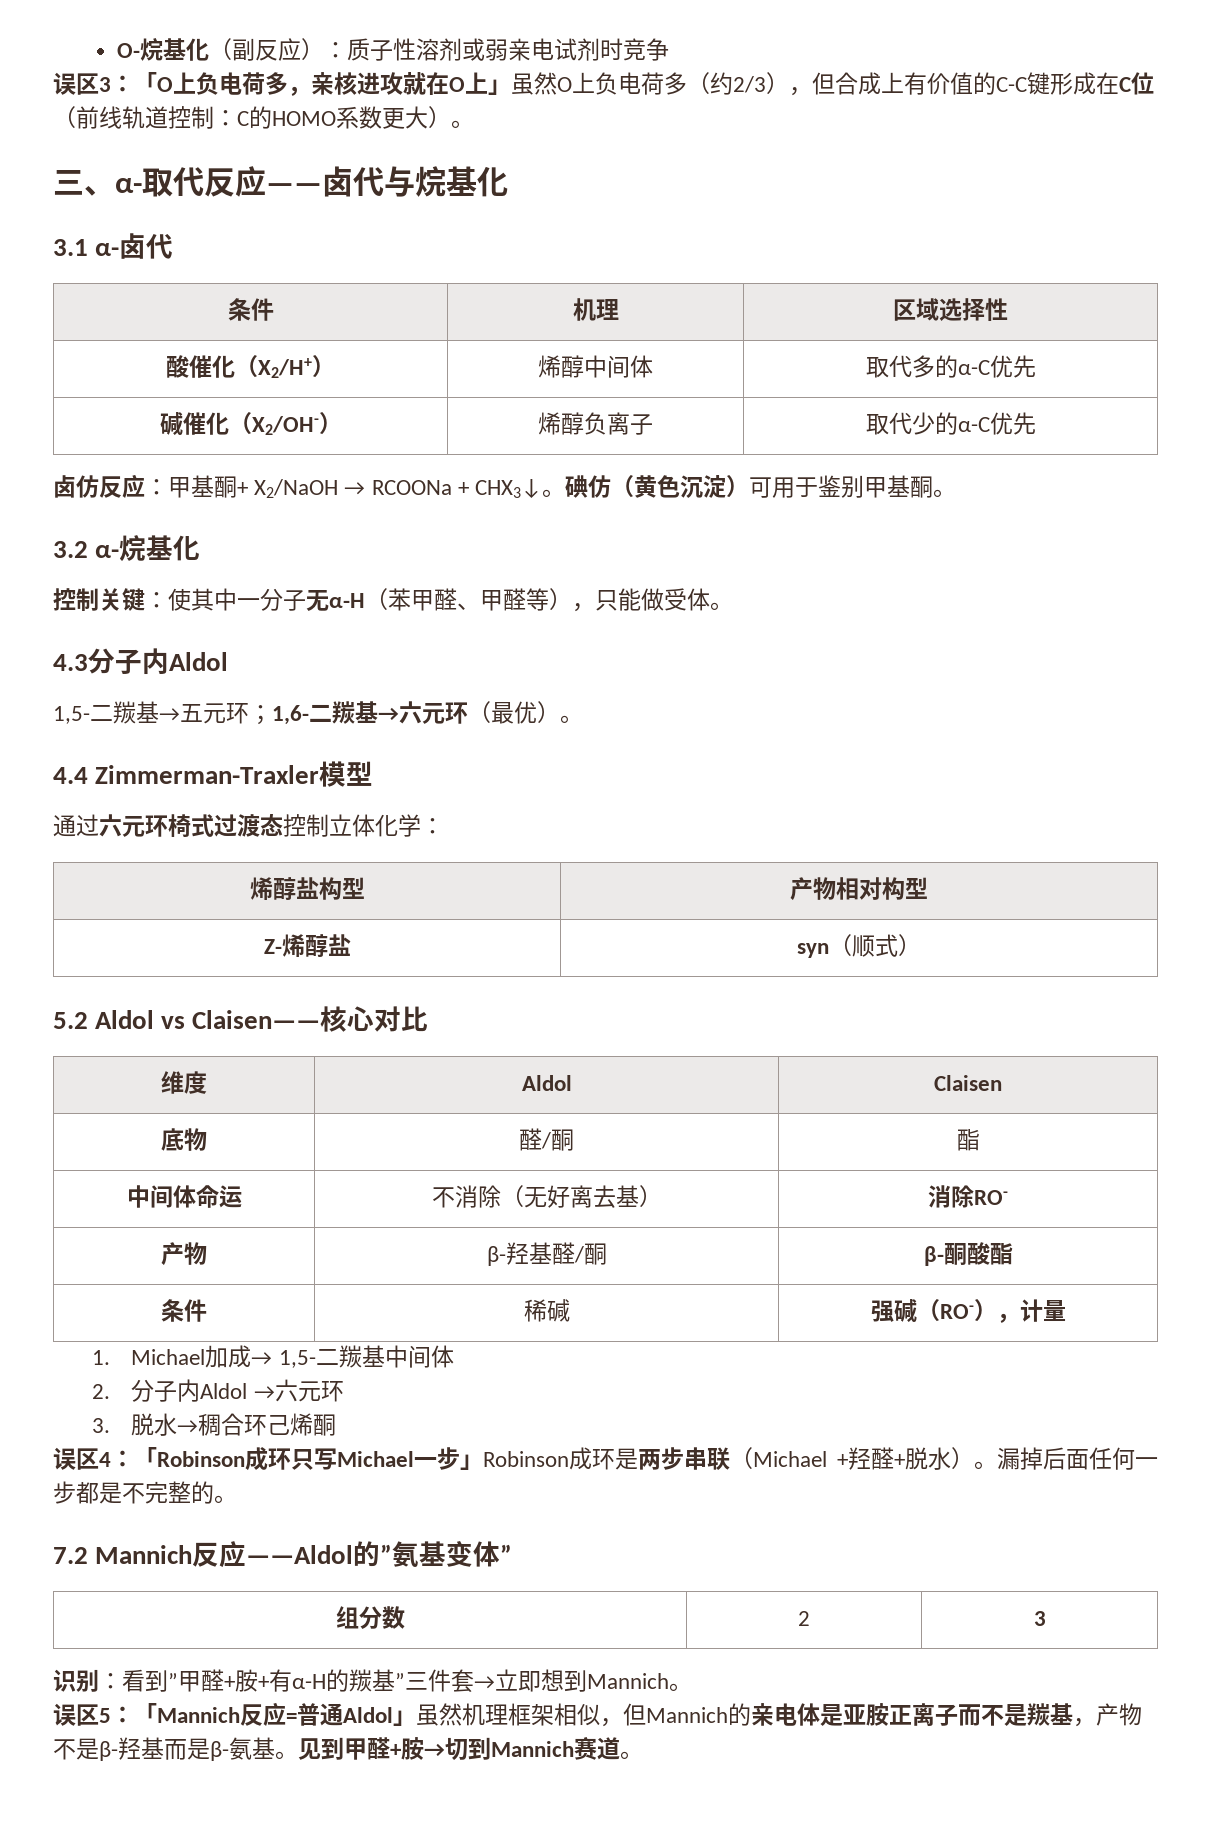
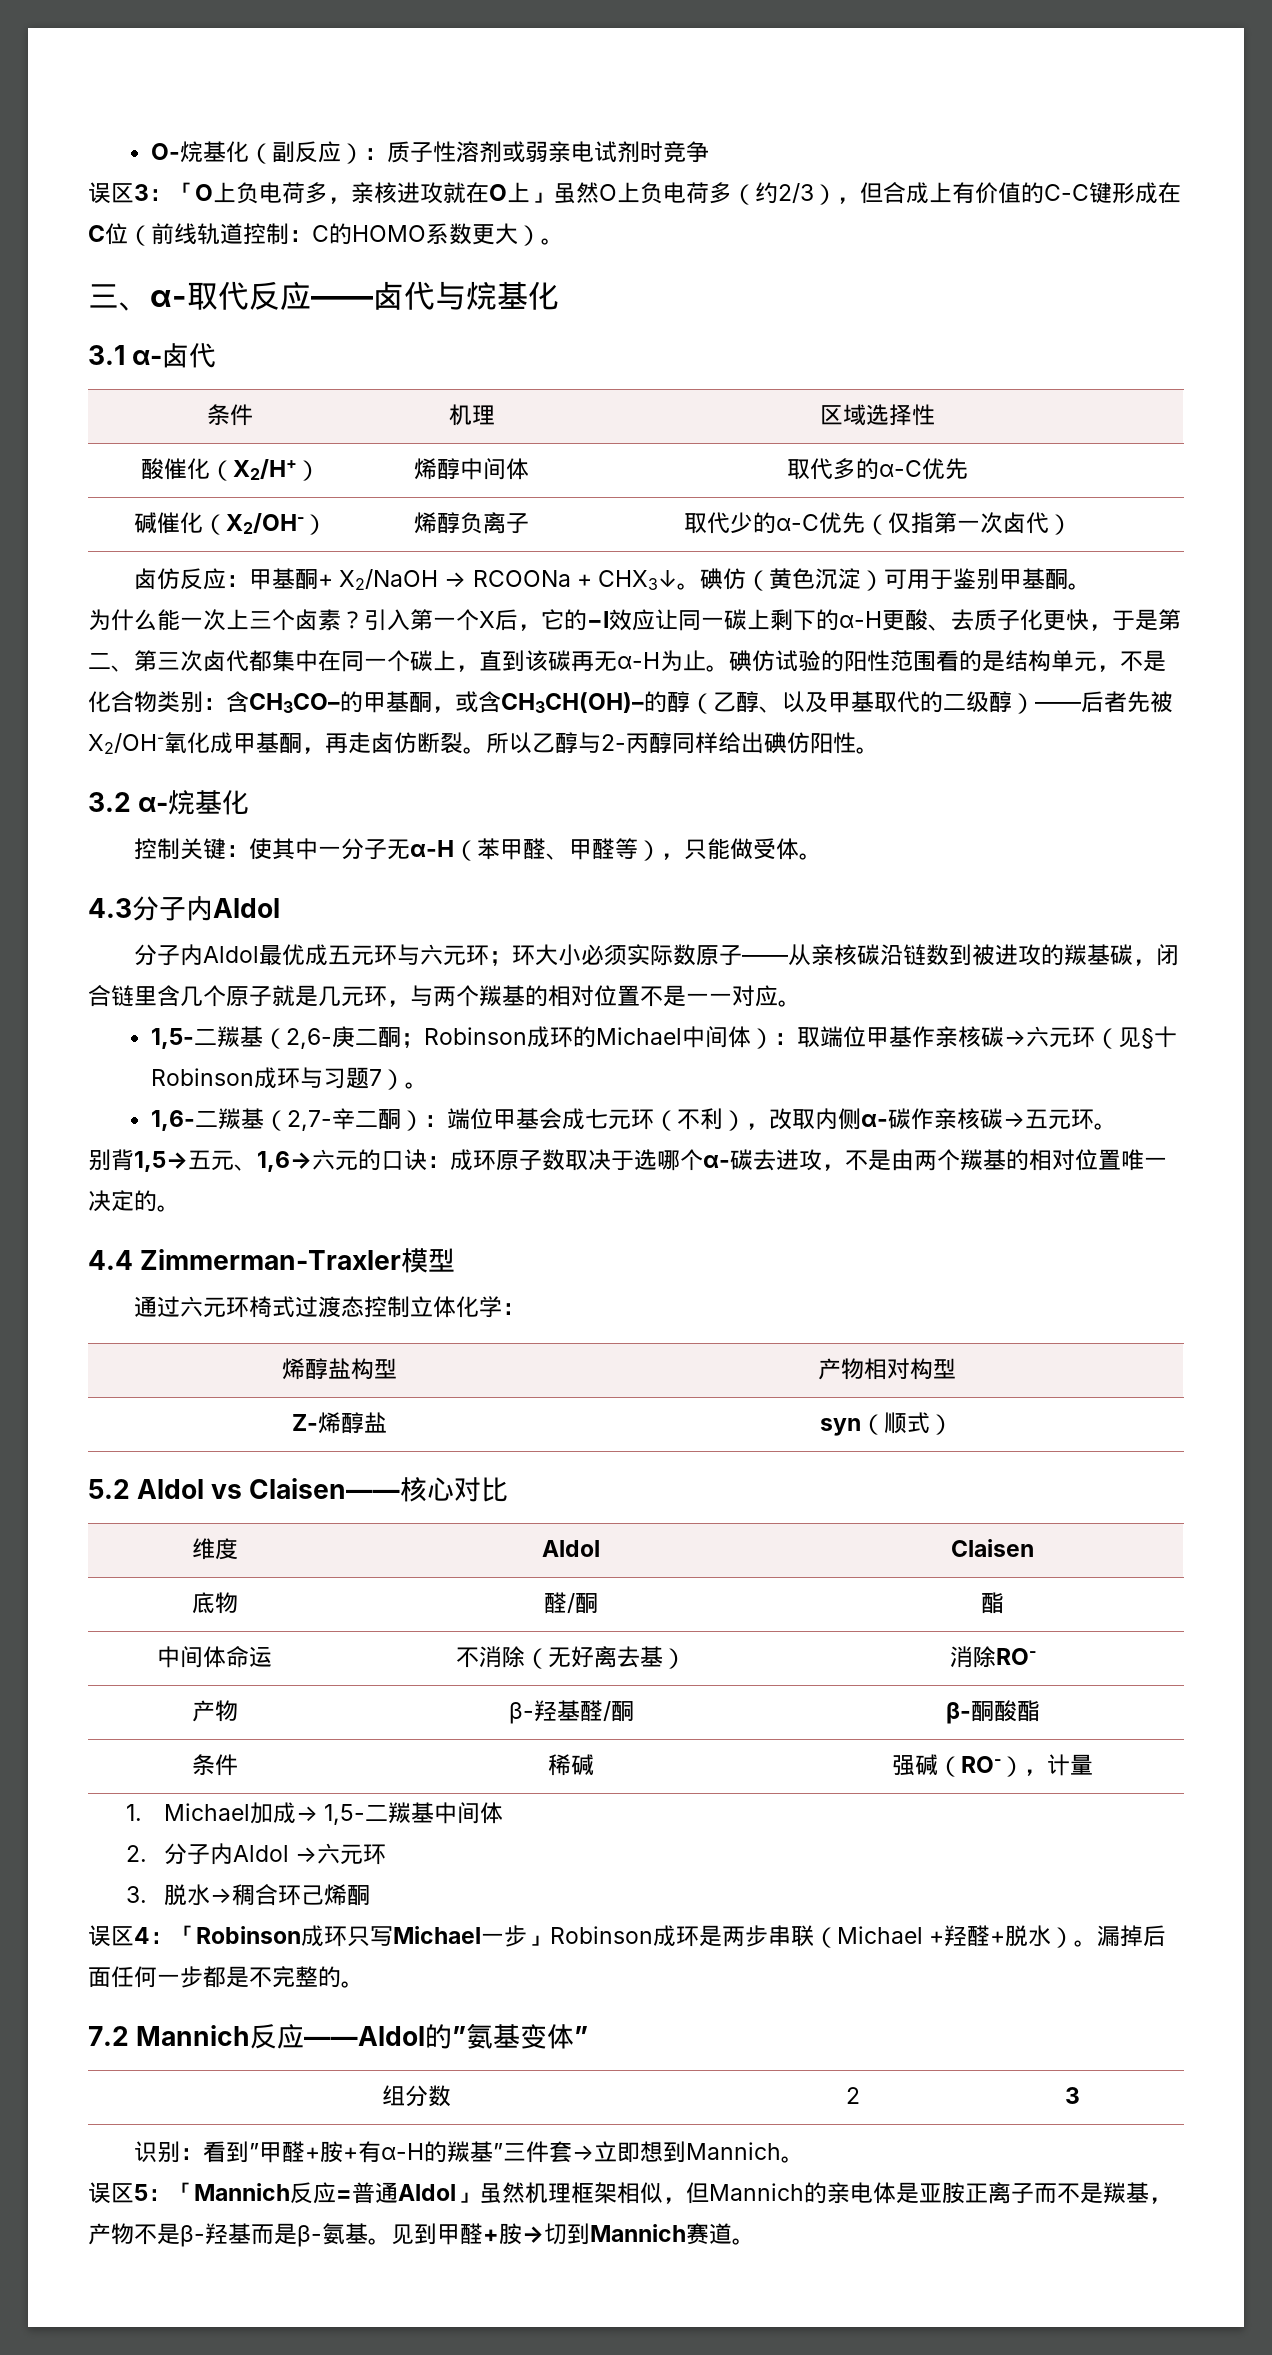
(1036, 423) none -> [864,512,1072,535] （仅指第一次卤代）
(957, 493) none -> [88,609,1181,631] [88,650,1166,672] [88,691,1173,714] [88,732,879,754] // 为什么能一次上三个卤素？引入第一个X后，它的−I效应让同一碳上剩下的α-H更酸、去质子化更快，于是第二、第三次卤代都集中在同一个碳上，直到该碳再无α-H为止。碘仿试验的阳性范围看的是结构单元，不是化合物类别：含CH3CO–的甲基酮，或含CH3CH(OH)–的醇（乙醇、以及甲基取代的二级醇）——后者先被X2/OH-氧化成甲基酮，再走卤仿断裂。所以乙醇与2-丙醇同样给出碘仿阳性。
[53,701,560,725] 1,5-二羰基→五元环；1,6-二羰基→六元环（最优） -> [134,944,1180,966] [88,985,801,1007] [151,1026,1178,1049] [151,1067,429,1090] [151,1108,1118,1131] [88,1149,1167,1172] [88,1190,157,1212] 分子内Aldol最优成五元环与六元环；环大小必须实际数原子——从亲核碳沿链数到被进攻的羰基碳，闭合链里含几个原子就是几元环，与两个羰基的相对位置不是一一对应。 // 1,5-二羰基（2,6-庚二酮；Robinson成环的Michael中间体）：取端位甲基作亲核碳→六元环（见§十Robinson成环与习题7）。 // 1,6-二羰基（2,7-辛二酮）：端位甲基会成七元环（不利），改取内侧α-碳作亲核碳→五元环。 // 别背1,5→五元、1,6→六元的口诀：成环原子数取决于选哪个α-碳去进攻，不是由两个羰基的相对位置唯一决定的

